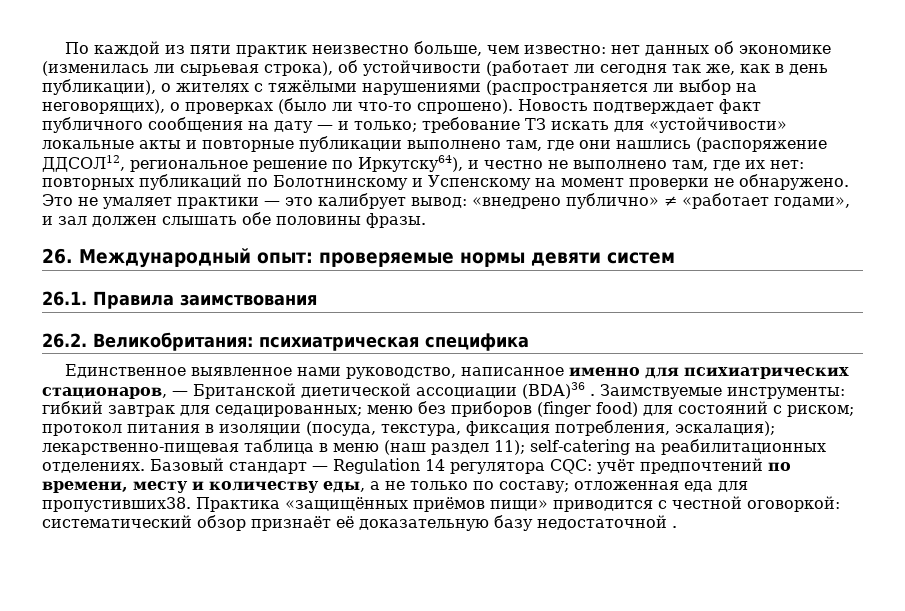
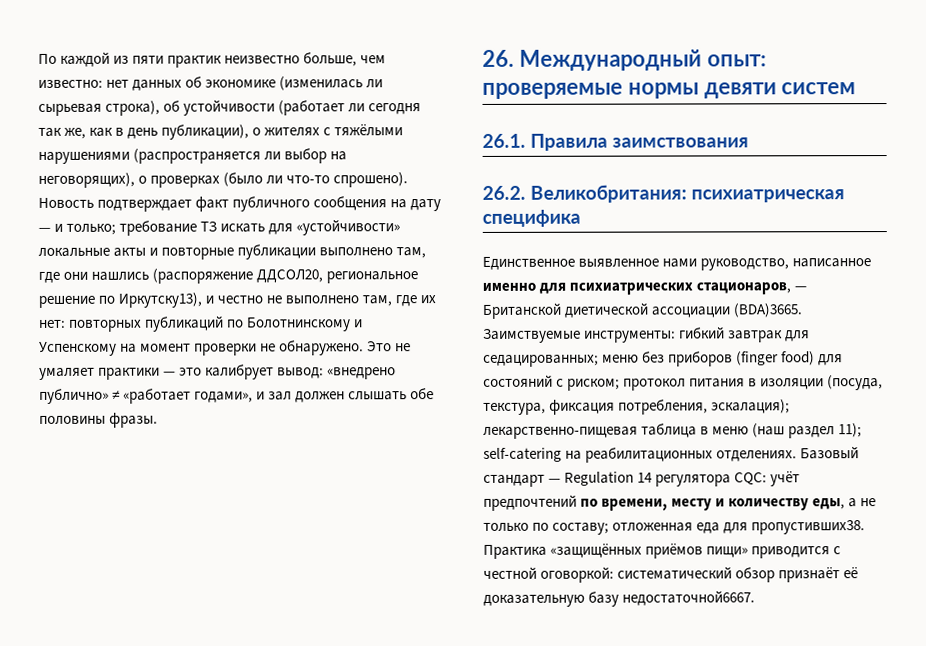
[42,155,125,172] ДДСОЛ12, -> [256,269,324,283] ДДСОЛ20,
[358,155,463,172] Иркутску64), -> [118,292,203,308] Иркутску13),
[522,382,595,399] (BDA)36 . -> [733,303,803,318] (BDA)3665.
[537,515,677,530] недостаточной . -> [622,590,756,606] недостаточной6667.

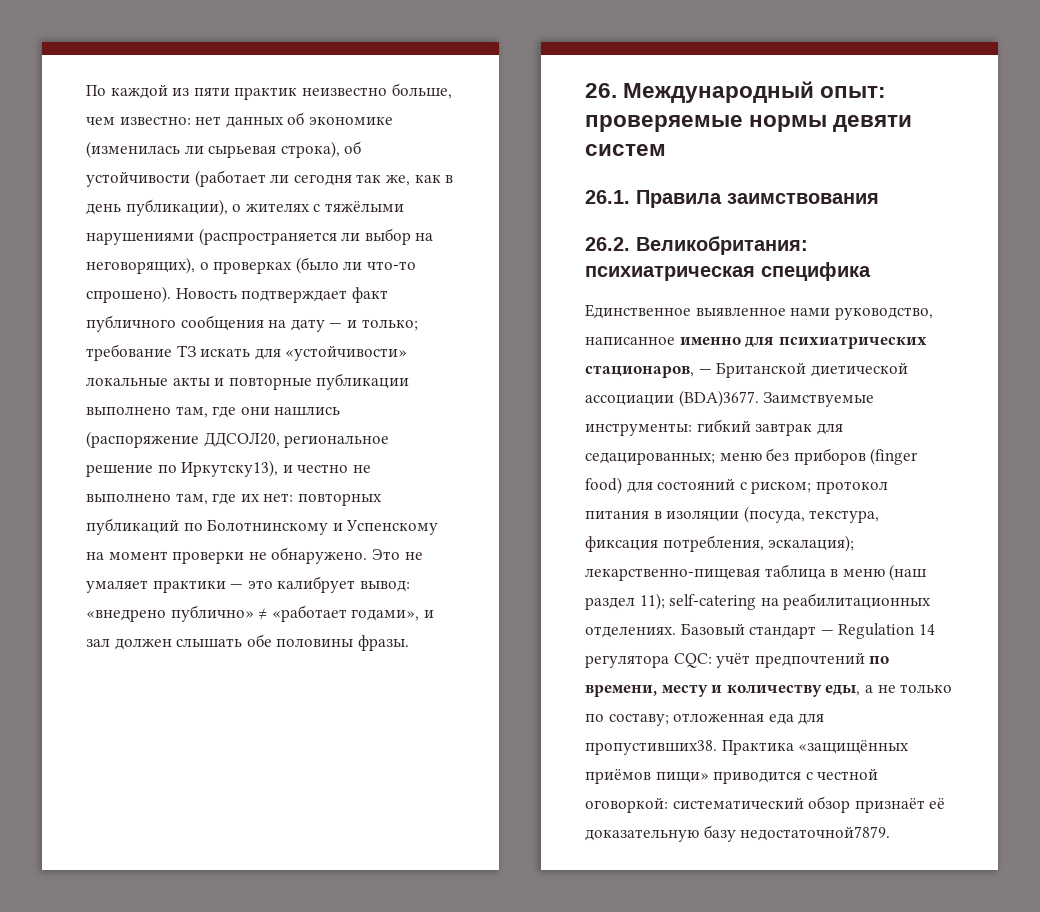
[733,303,803,318] (BDA)3665. -> [678,390,759,407] (BDA)3677.
[622,590,756,606] недостаточной6667. -> [740,826,891,841] недостаточной7879.

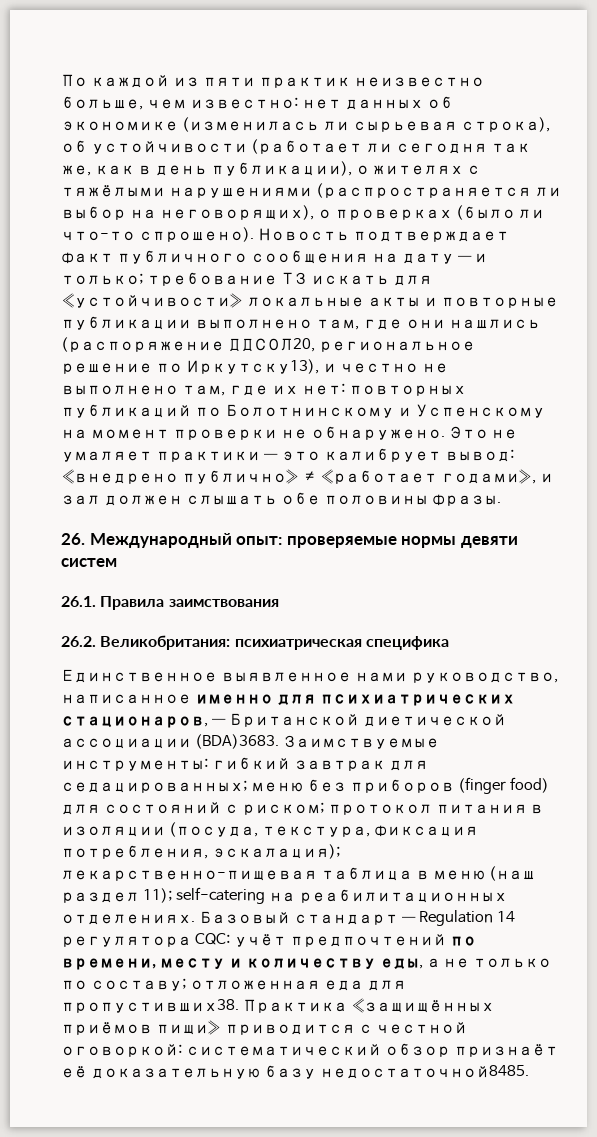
[678,390,759,407] (BDA)3677. -> [194,734,279,749] (BDA)3683.
[740,826,891,841] недостаточной7879. -> [319,1065,529,1079] недостаточной8485.

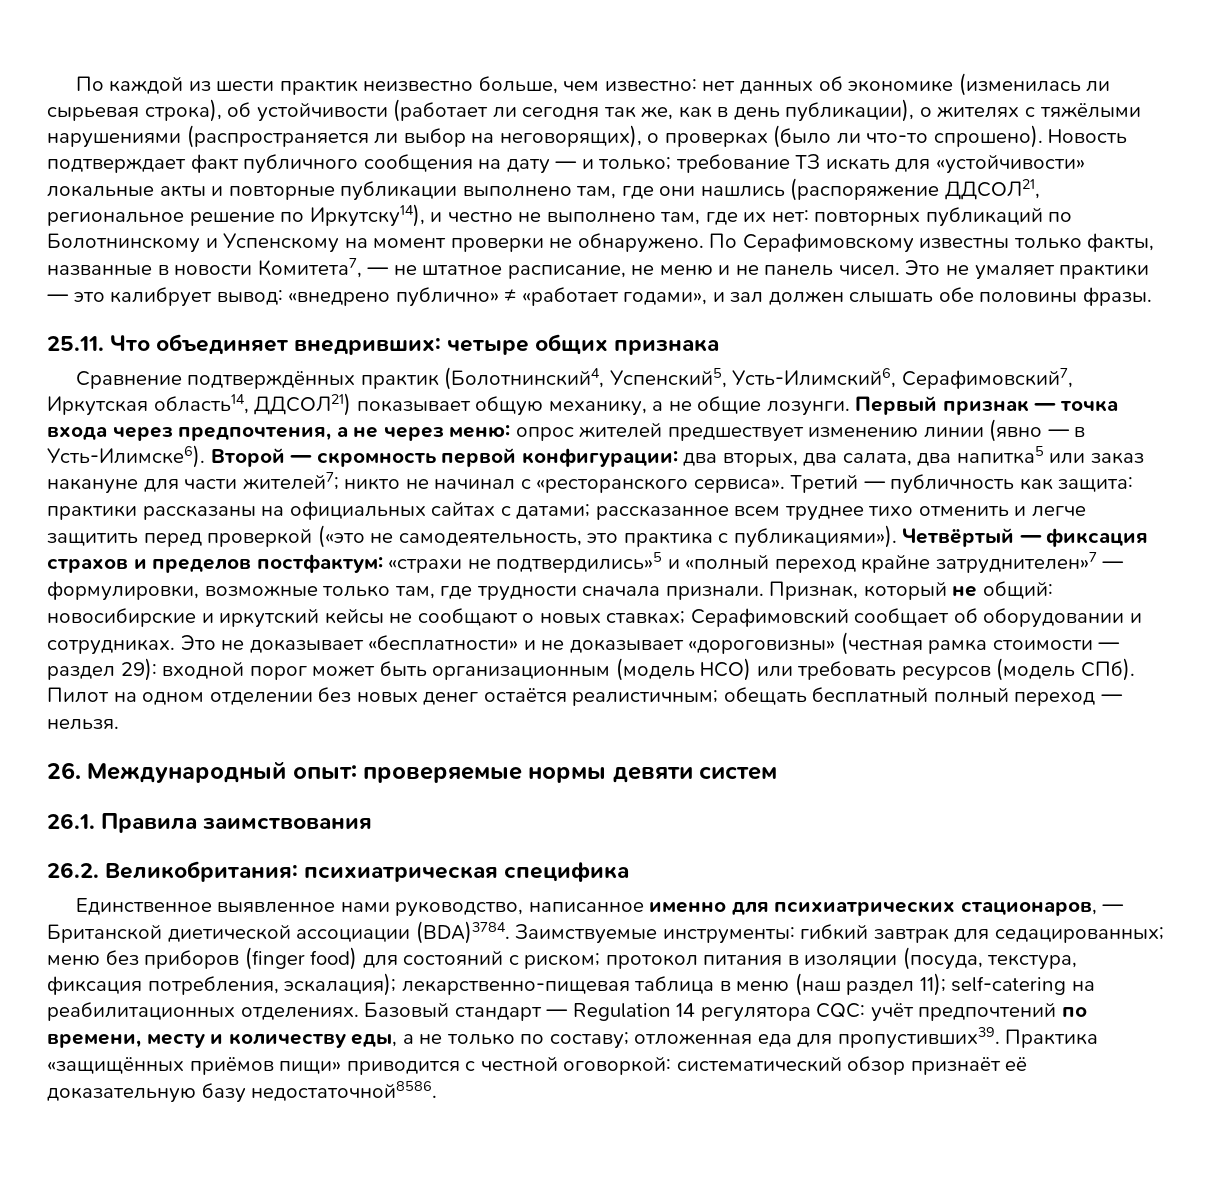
[202,77,255,87] пяти -> [216,81,275,91] шести
[227,338,315,352] ДДСОЛ20, -> [944,179,1040,200] ДДСОЛ21,
[185,359,319,374] Иркутску13), -> [309,204,425,227] Иркутску14),
(445, 433) none -> [709,233,1155,253] [47,258,900,279] По Серафимовскому известны только факты, названные в новости Комитета7, — не штатное расписание, не меню и не панель чисел.
(501, 500) none -> [47,334,720,355] [75,367,1073,390] [47,393,1118,416] [47,419,1086,442] [47,445,1144,468] [47,472,1134,494] [47,501,1086,521] [47,525,1149,548] [47,552,1125,574] [47,581,1053,601] [47,608,1142,628] [47,632,1121,655] [47,658,1135,681] [47,687,1123,706] [47,719,119,730] // 25.11. Что объединяет внедривших: четыре общих признака // Сравнение подтверждённых практик (Болотнинский4, Успенский5, Усть-Илимский6, Серафимовский7, Иркутская область14, ДДСОЛ21) показывает общую механику, а не общие лозунги. Первый признак — точка входа через предпочтения, а не через меню: опрос жителей предшествует изменению линии (явно — в Усть-Илимске6). Второй — скромность первой конфигурации: два вторых, два салата, два напитка5 или заказ накануне для части жителей7; никто не начинал с «ресторанского сервиса». Третий — публичность как защита: практики рассказаны на официальных сайтах с датами; рассказанное всем труднее тихо отменить и легче защитить перед проверкой («это не самодеятельность, это практика с публикациями»). Четвёртый — фиксация страхов и пределов постфактум: «страхи не подтвердились»5 и «полный переход крайне затруднителен»7 — формулировки, возможные только там, где трудности сначала признали. Признак, который не общий: новосибирские и иркутский кейсы не сообщают о новых ставках; Серафимовский сообщает об оборудовании и сотрудниках. Это не доказывает «бесплатности» и не доказывает «дороговизны» (честная рамка стоимости — раздел 29): входной порог может быть организационным (модель НСО) или требовать ресурсов (модель СПб). Пилот на одном отделении без новых денег остаётся реалистичным; обещать бесплатный полный переход — нельзя.
[194,734,279,749] (BDA)3683. -> [415,921,510,944] (BDA)3784.
[61,999,239,1013] пропустивших38. -> [837,1027,1000,1049] пропустивших39.
[319,1065,529,1079] недостаточной8485. -> [251,1081,438,1101] недостаточной8586.

